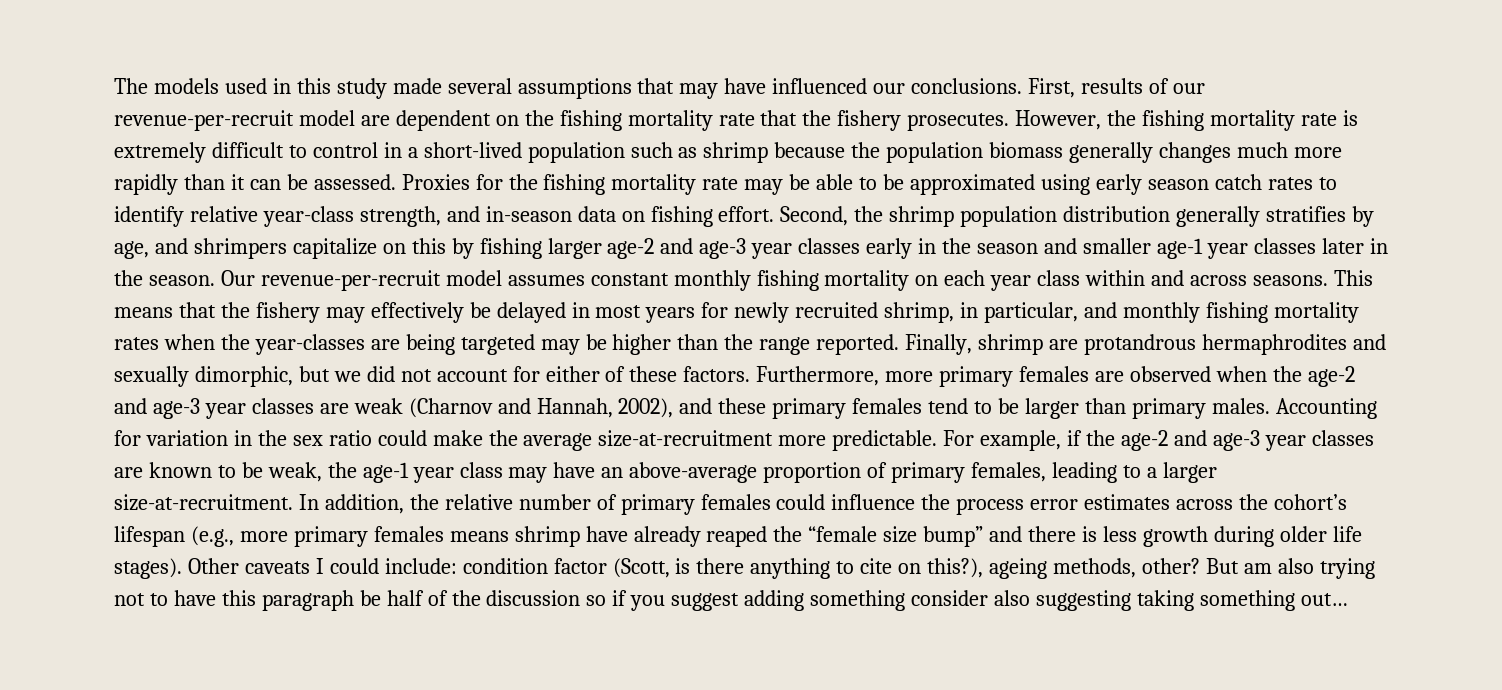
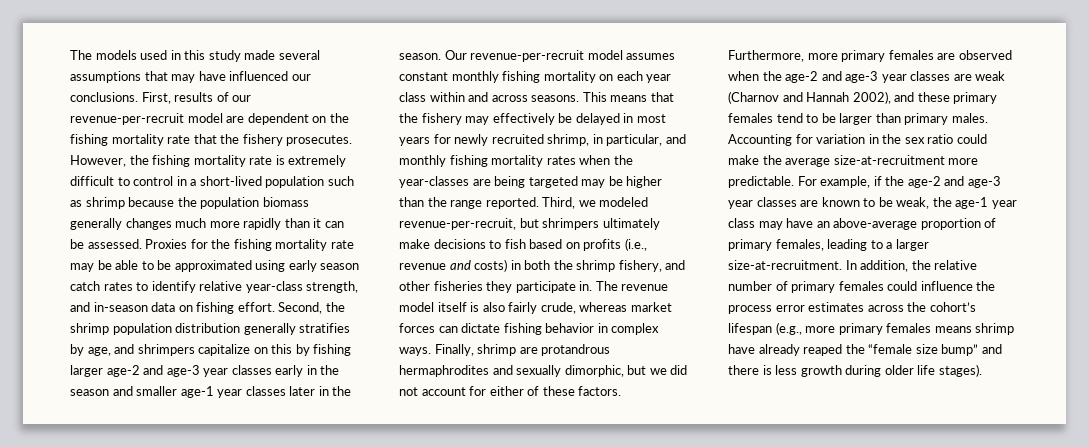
(900, 344) none -> [542,197,649,209] [399,218,660,230] [399,238,647,251] [399,259,686,272] [399,281,669,293] [399,302,672,314] [399,323,660,335] [399,347,431,356] Third, we modeled revenue-per-recruit, but shrimpers ultimately make decisions to fish based on profits (i.e., revenue and costs) in both the shrimp fishery, and other fisheries they participate in. The revenue model itself is also fairly crude, whereas market forces can dictate fishing behavior in complex ways.
[536,398,613,418] Hannah, -> [806,92,850,102] Hannah
[187,558,1375,579] [114,590,1348,611] Other caveats I could include: condition factor (Scott, is there anything to cite on this?), ageing methods, other? But am also trying not to have this paragraph be half of the discussion so if you suggest adding something consider also suggesting taking something out… -> (982, 370) none

